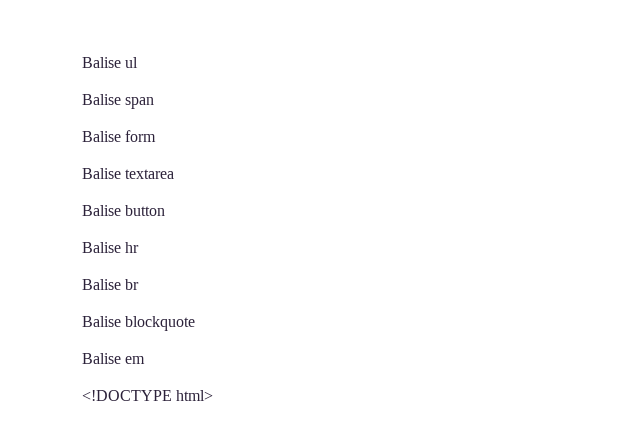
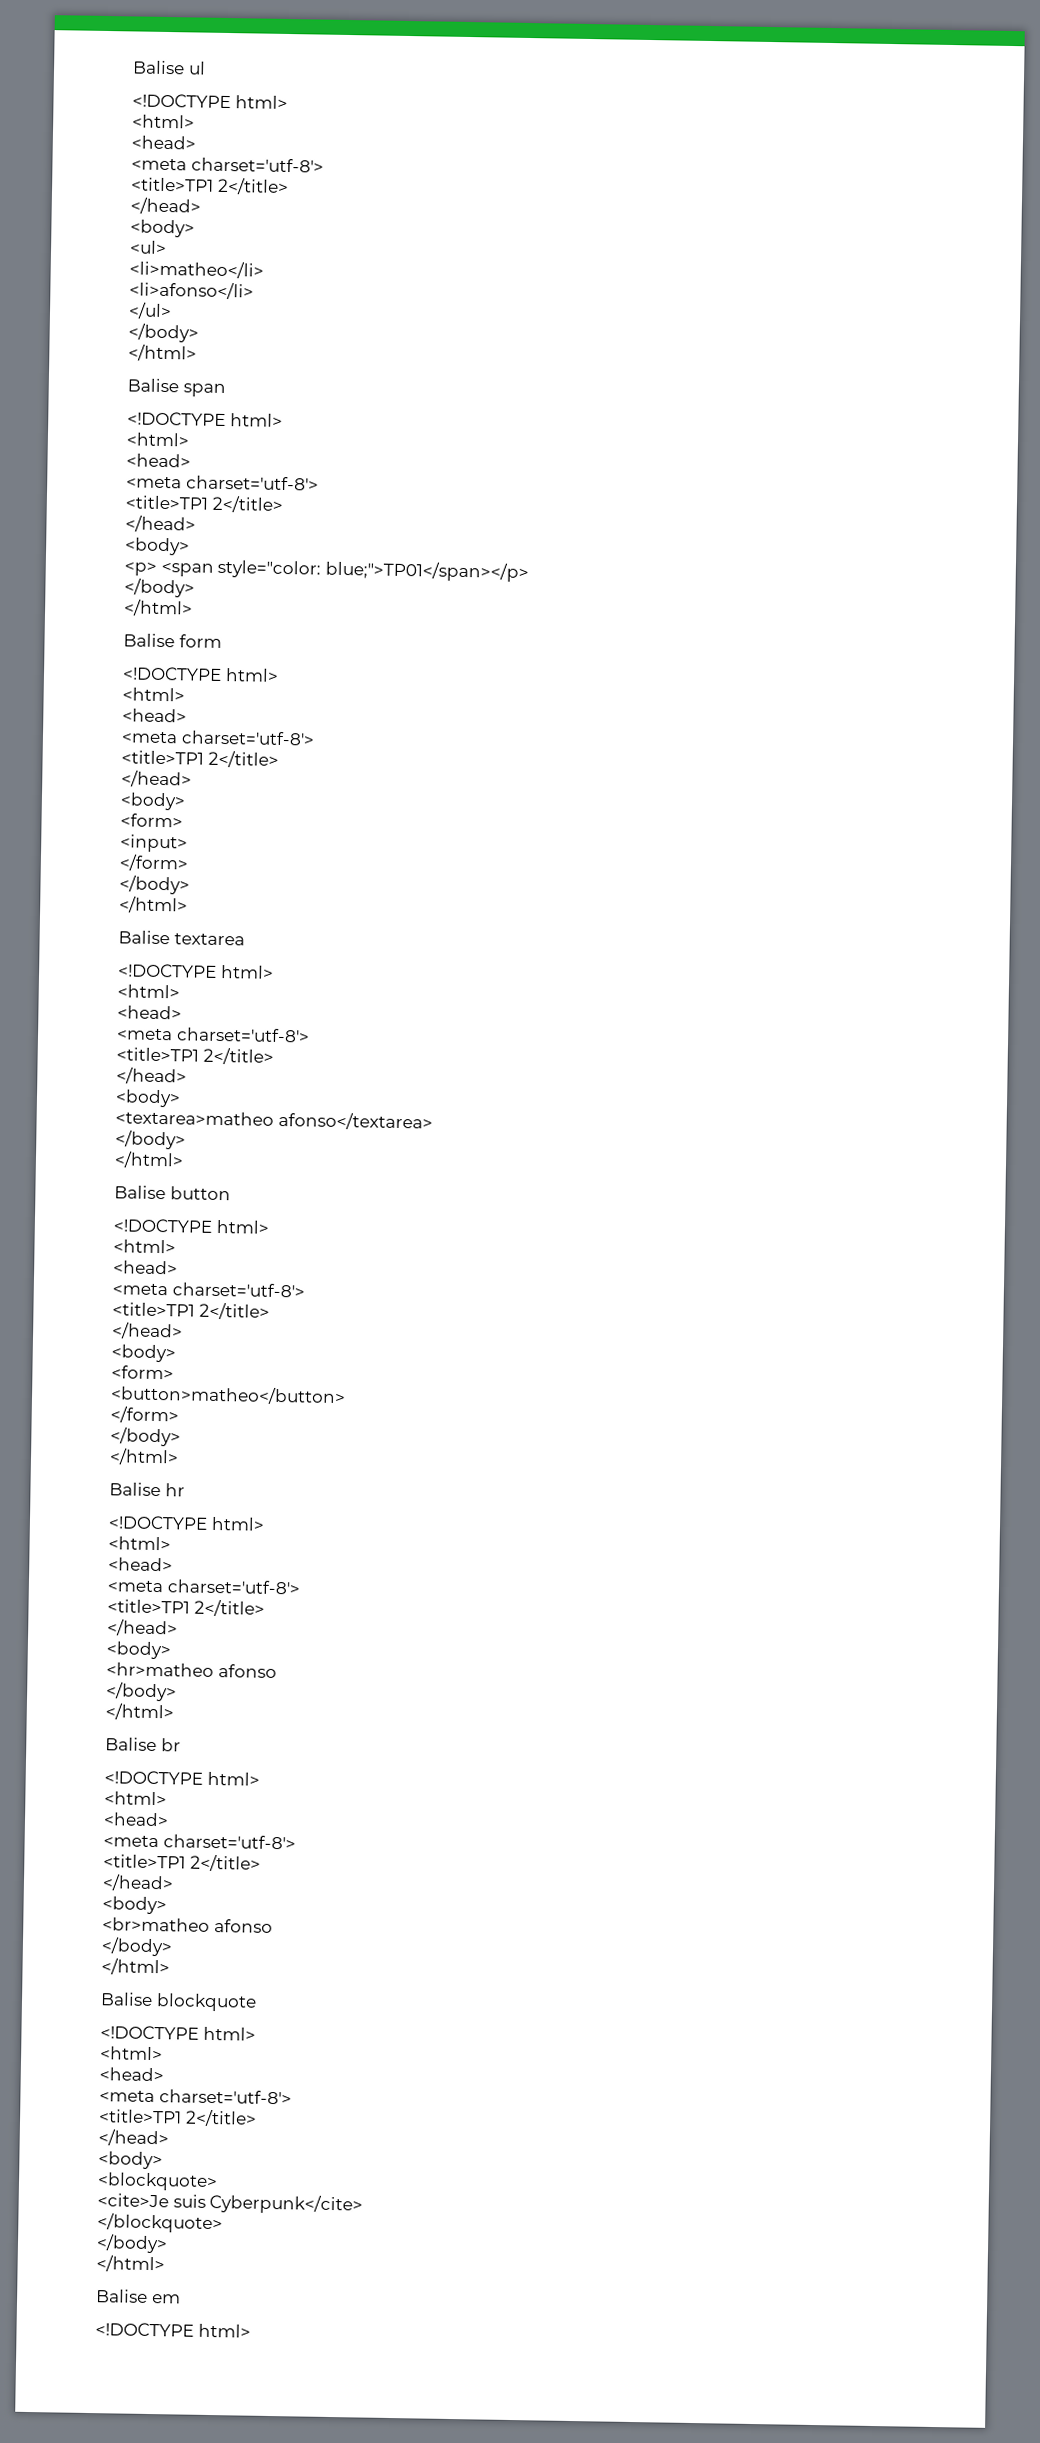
[82,94,155,109] [82,130,157,142] [82,168,175,179] [82,205,166,216] [82,242,140,253] [82,279,140,290] [82,316,196,331] Balise span // Balise form // Balise textarea // Balise button // Balise hr // Balise br // Balise blockquote -> [132,93,288,109] [132,114,195,129] [131,135,196,150] [131,157,324,173] [131,177,289,196] [130,197,201,215] [130,219,195,238] [129,240,167,254] [129,260,264,279] [129,281,254,300] [128,302,172,320] [128,323,199,343] [128,344,197,362] [127,378,226,398] [127,411,283,427] [126,432,190,447] [126,453,191,468] [126,475,319,491] [125,495,283,513] [125,515,196,533] [125,537,190,556] [124,559,529,583] [124,578,195,598] [123,599,193,617] [123,633,222,648] [122,666,279,682] [122,687,185,702] [122,708,187,723] [121,730,315,746] [121,750,279,768] [121,770,192,788] [120,792,186,811] [120,813,183,828] [120,834,188,853] [119,854,189,872] [119,875,190,895] [119,896,188,914] [118,930,245,946] [118,963,274,979] [117,984,180,999] [117,1005,182,1020] [116,1027,310,1043] [116,1047,274,1065] [116,1067,187,1085] [115,1089,181,1108] [115,1110,433,1131] [115,1130,186,1150] [114,1151,184,1169] [114,1185,231,1201] [113,1218,269,1234] [113,1239,176,1254] [113,1260,178,1275] [112,1282,305,1298] [112,1302,270,1320] [112,1322,183,1340] [111,1344,176,1363] [111,1365,174,1380] [110,1385,346,1406] [110,1406,179,1424] [110,1427,181,1447] [109,1448,179,1466] [109,1482,185,1497] [108,1515,265,1531] [108,1536,171,1551] [108,1557,173,1572] [107,1579,301,1595] [107,1599,265,1617] [107,1619,178,1637] [106,1641,171,1660] [106,1662,277,1679] [106,1682,177,1702] [105,1703,174,1721] [105,1737,181,1752] [104,1770,260,1786] [104,1791,167,1806] [103,1812,169,1827] [103,1834,296,1850] [103,1854,261,1872] [102,1874,174,1892] [102,1896,167,1915] [102,1917,273,1933] [101,1937,173,1957] [101,1958,170,1976] [100,1992,257,2012] [100,2025,256,2041] [100,2046,163,2061] [99,2067,164,2082] [99,2089,292,2105] [99,2109,257,2127] [98,2129,169,2147] [98,2151,163,2170] [97,2172,218,2192] [97,2193,364,2215] [97,2213,223,2234] [96,2234,168,2254] [96,2255,165,2273] <!DOCTYPE html> // <html> // <head> // <meta charset='utf-8'> // <title>TP1 2</title> // </head> // <body> // <ul> // <li>matheo</li> // <li>afonso</li> // </ul> // </body> // </html> // Balise span // <!DOCTYPE html> // <html> // <head> // <meta charset='utf-8'> // <title>TP1 2</title> // </head> // <body> // <p> <span style="color: blue;">TP01</span></p> // </body> // </html> // Balise form // <!DOCTYPE html> // <html> // <head> // <meta charset='utf-8'> // <title>TP1 2</title> // </head> // <body> // <form> // <input> // </form> // </body> // </html> // Balise textarea // <!DOCTYPE html> // <html> // <head> // <meta charset='utf-8'> // <title>TP1 2</title> // </head> // <body> // <textarea>matheo afonso</textarea> // </body> // </html> // Balise button // <!DOCTYPE html> // <html> // <head> // <meta charset='utf-8'> // <title>TP1 2</title> // </head> // <body> // <form> // <button>matheo</button> // </form> // </body> // </html> // Balise hr // <!DOCTYPE html> // <html> // <head> // <meta charset='utf-8'> // <title>TP1 2</title> // </head> // <body> // <hr>matheo afonso // </body> // </html> // Balise br // <!DOCTYPE html> // <html> // <head> // <meta charset='utf-8'> // <title>TP1 2</title> // </head> // <body> // <br>matheo afonso // </body> // </html> // Balise blockquote // <!DOCTYPE html> // <html> // <head> // <meta charset='utf-8'> // <title>TP1 2</title> // </head> // <body> // <blockquote> // <cite>Je suis Cyberpunk</cite> // </blockquote> // </body> // </html>

